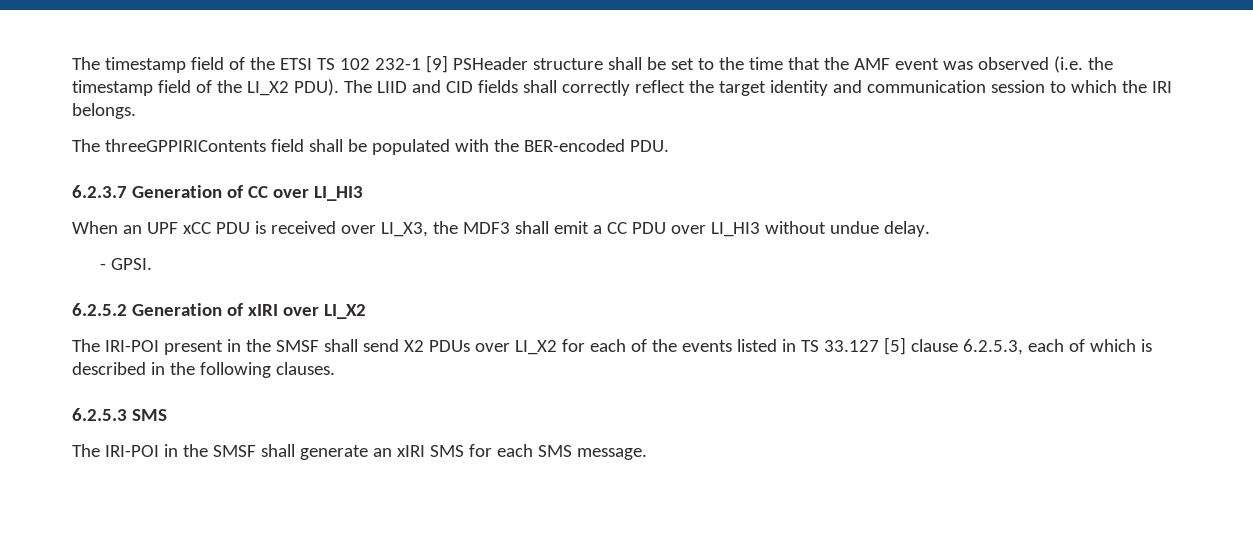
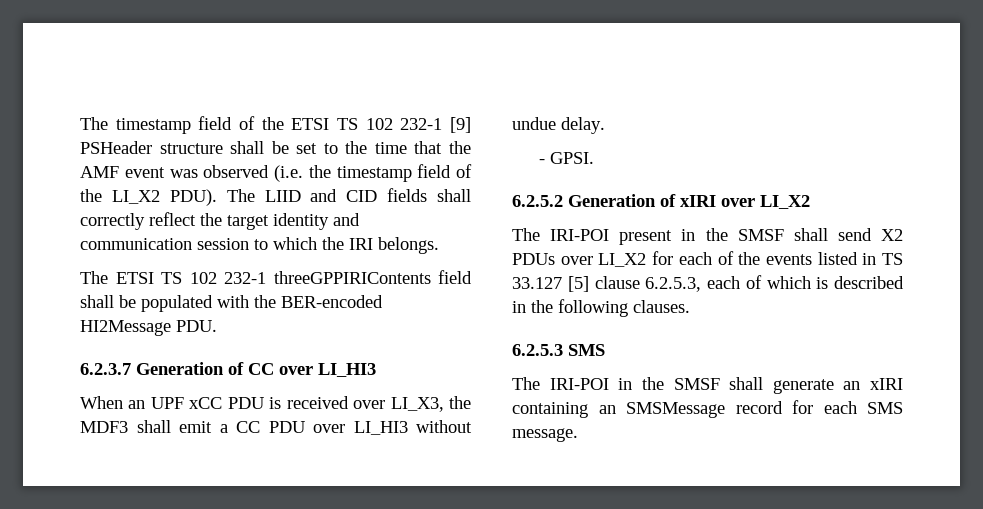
(100, 145) none -> [115,272,266,284] ETSI TS 102 232-1
(625, 145) none -> [80,320,171,336] HI2Message
[429,445,464,457] SMS -> [512,401,783,418] containing an SMSMessage record

